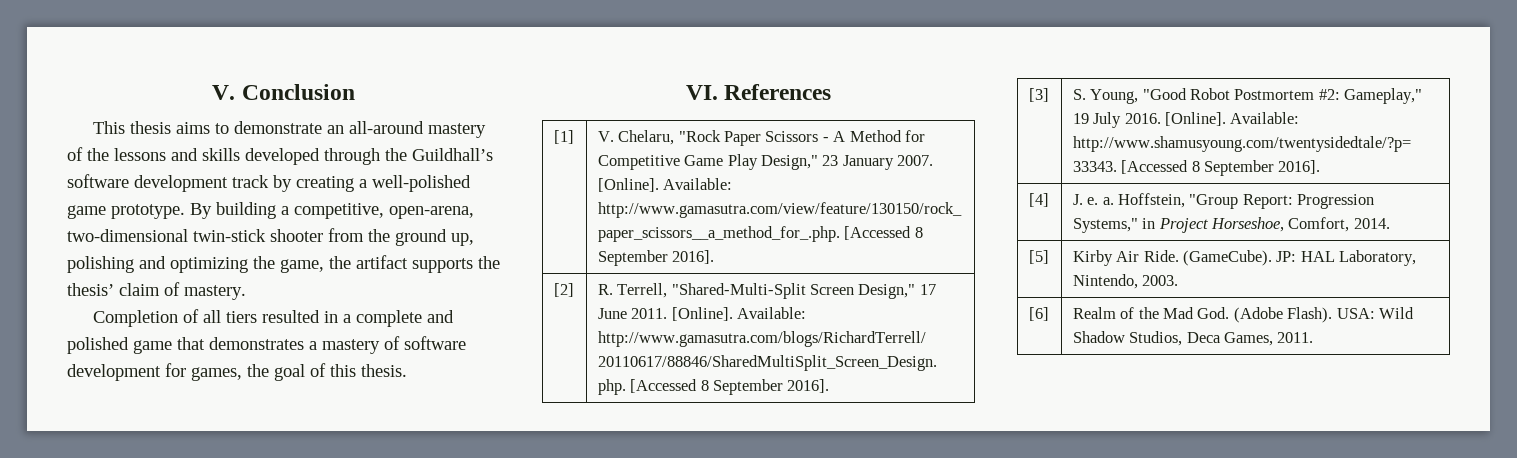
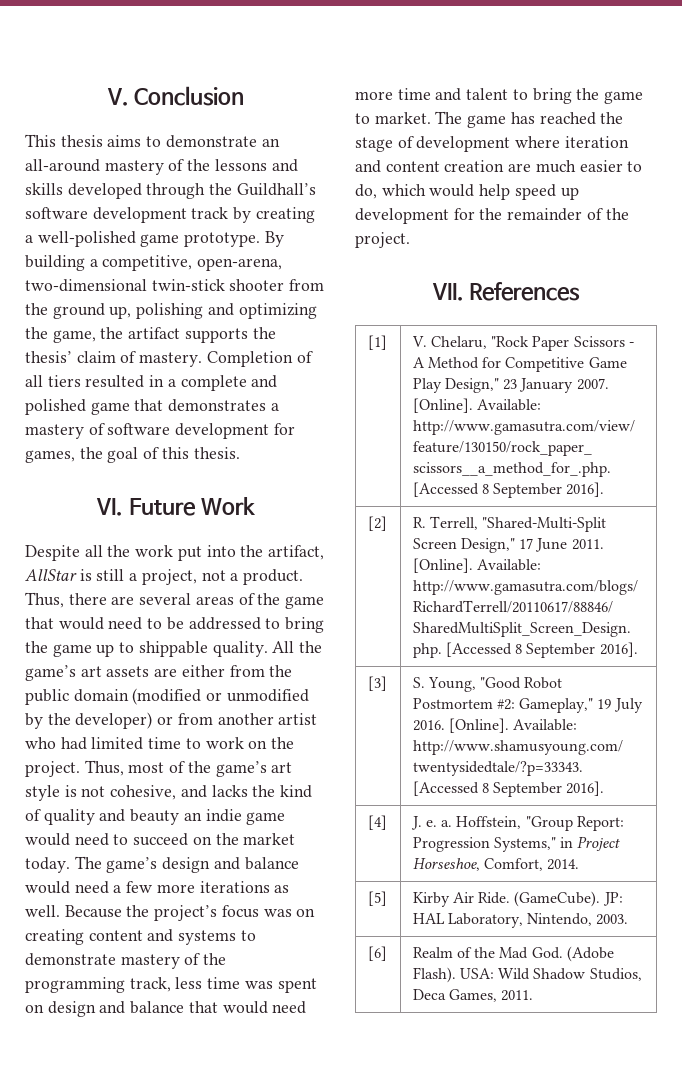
(246, 292) // -> (203, 359) none
(718, 92) none -> [129,497,256,516] [25,545,325,561] [25,569,304,585] [25,592,325,609] [25,617,325,633] [25,641,323,657] [25,665,293,681] [25,688,309,705] [25,712,318,729] [25,737,295,750] [25,760,293,777] [25,785,313,801] [25,809,286,825] [25,833,296,846] [25,856,299,873] [25,881,290,894] [25,905,316,921] [25,929,256,945] [25,953,227,969] [25,977,317,993] [25,1001,307,1017] [355,88,644,104] [355,111,624,128] [355,136,629,152] [355,160,643,173] [355,184,579,200] [355,208,629,224] [355,232,410,248] [431,283,464,301] Future Work // Despite all the work put into the artifact, AllStar is still a project, not a product. Thus, there are several areas of the game that would need to be addressed to bring the game up to shippable quality. All the game’s art assets are either from the public domain (modified or unmodified by the developer) or from another artist who had limited time to work on the project. Thus, most of the game’s art style is not cohesive, and lacks the kind of quality and beauty an indie game would need to succeed on the market today. The game’s design and balance would need a few more iterations as well. Because the project’s focus was on creating content and systems to demonstrate mastery of the programming track, less time was spent on design and balance that would need more time and talent to bring the game to market. The game has reached the stage of development where iteration and content creation are much easier to do, which would help speed up development for the remainder of the project. // VII.

